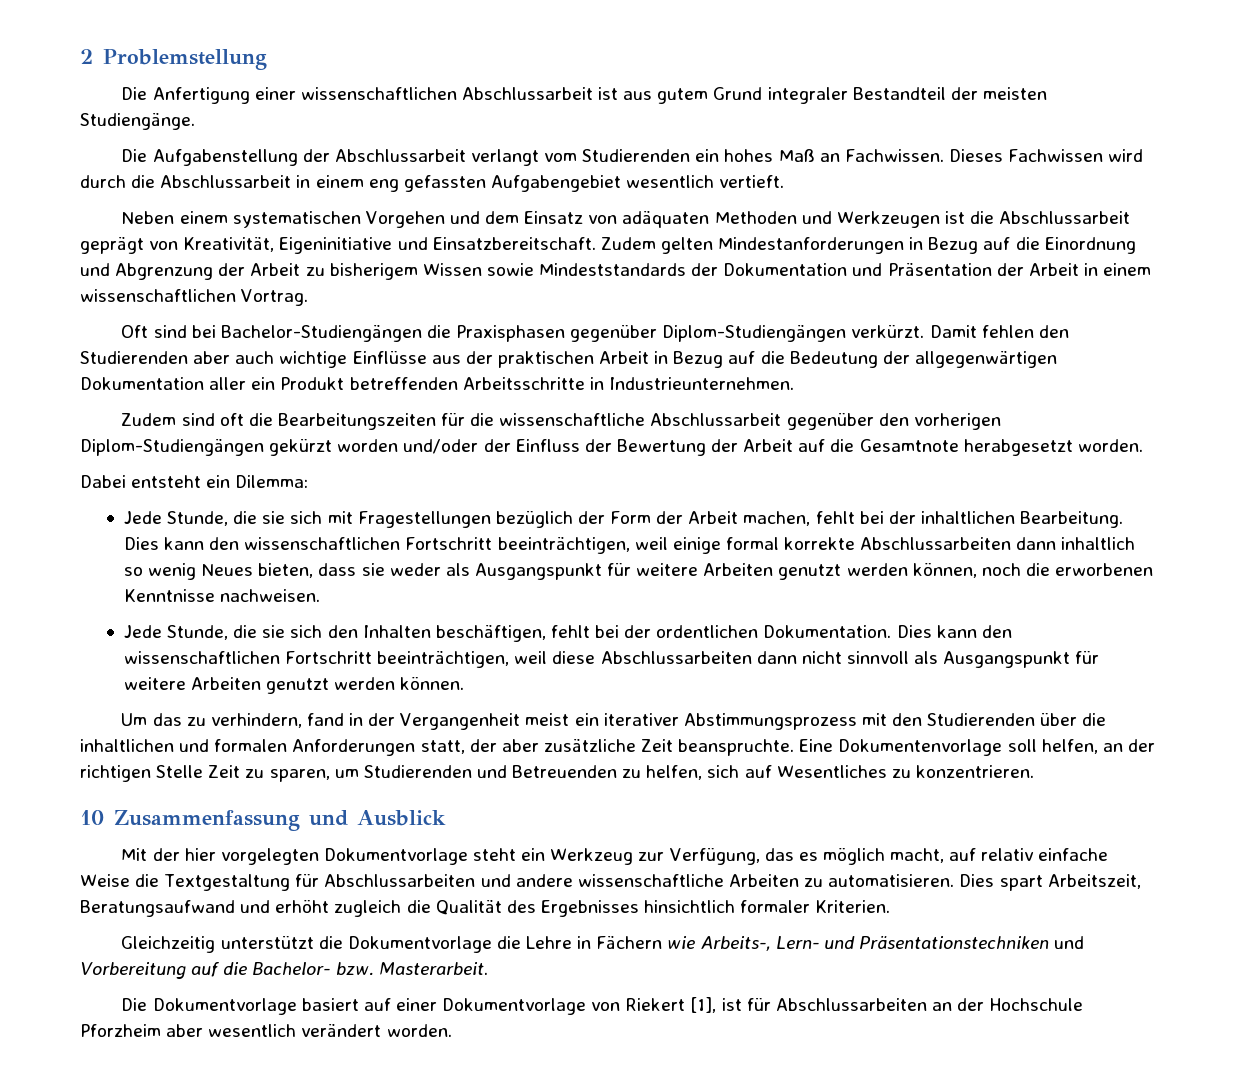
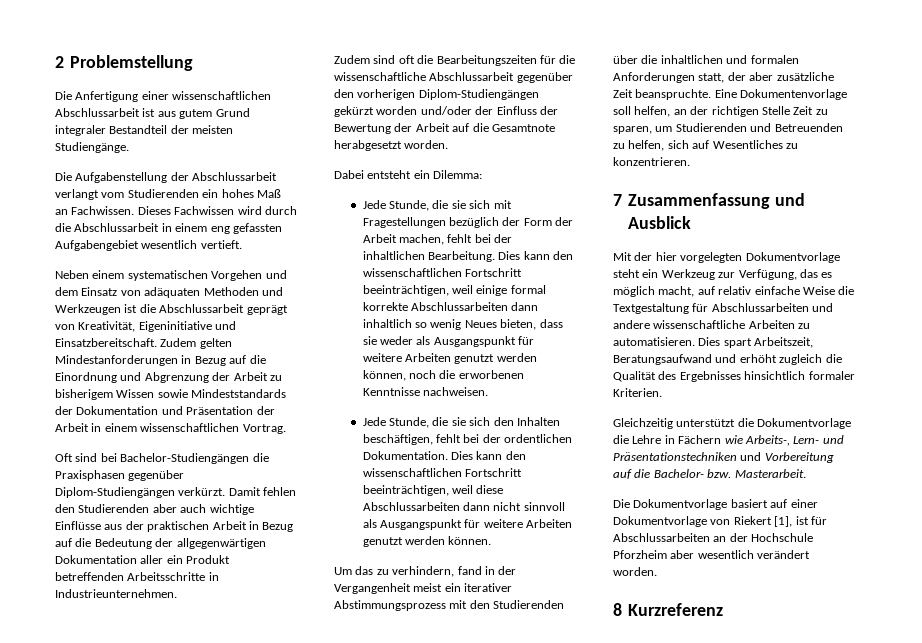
[80,810,104,825] 10 -> [613,194,622,206] 7
(452, 1030) none -> [613,603,724,616] // 8 Kurzreferenz

